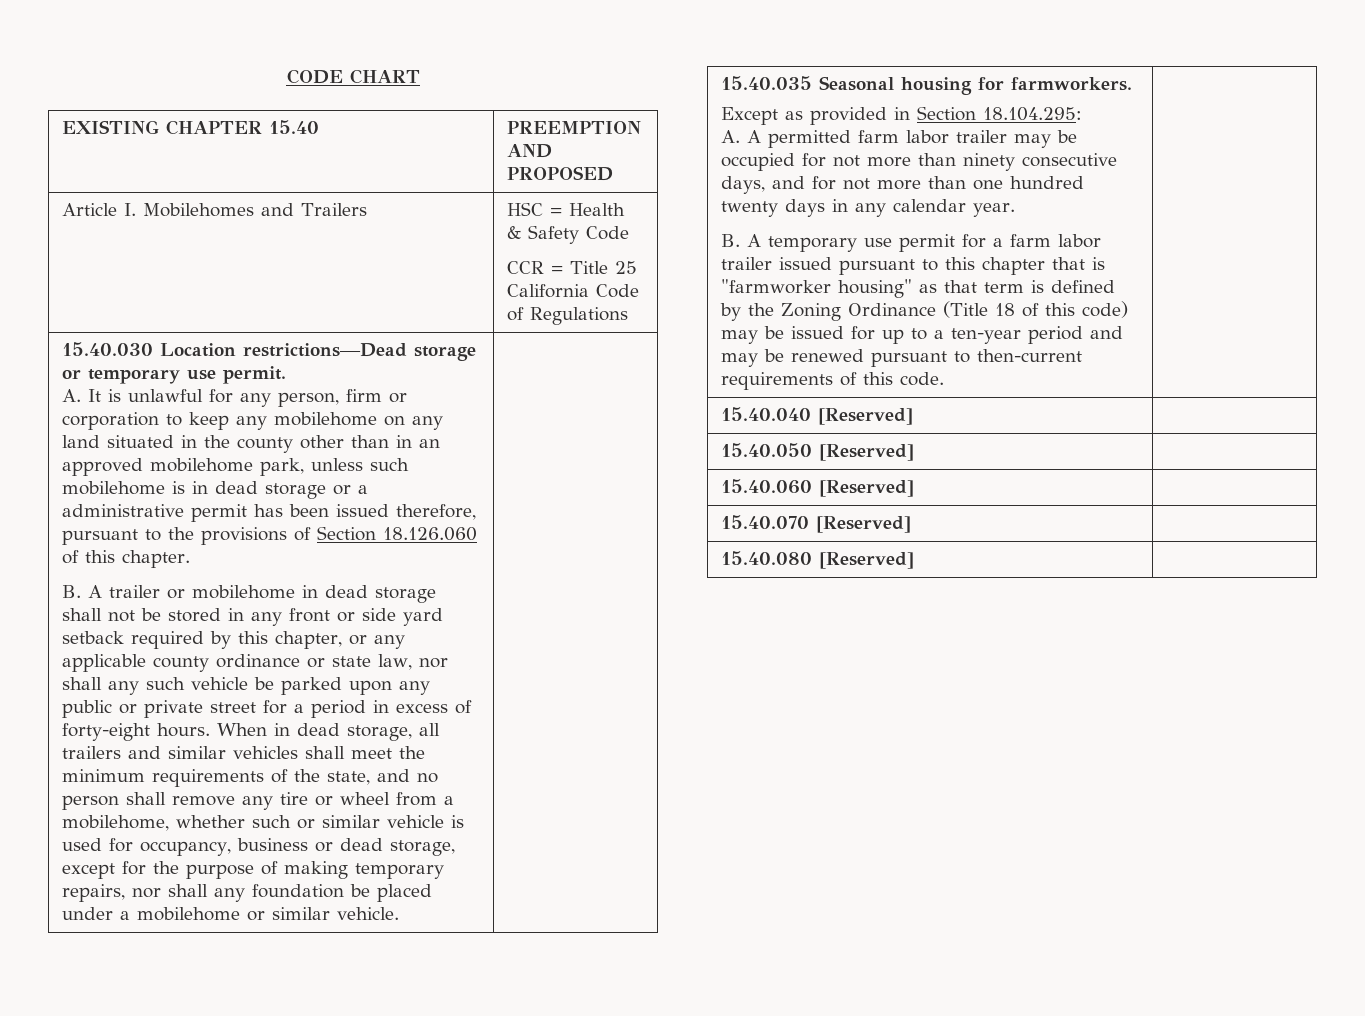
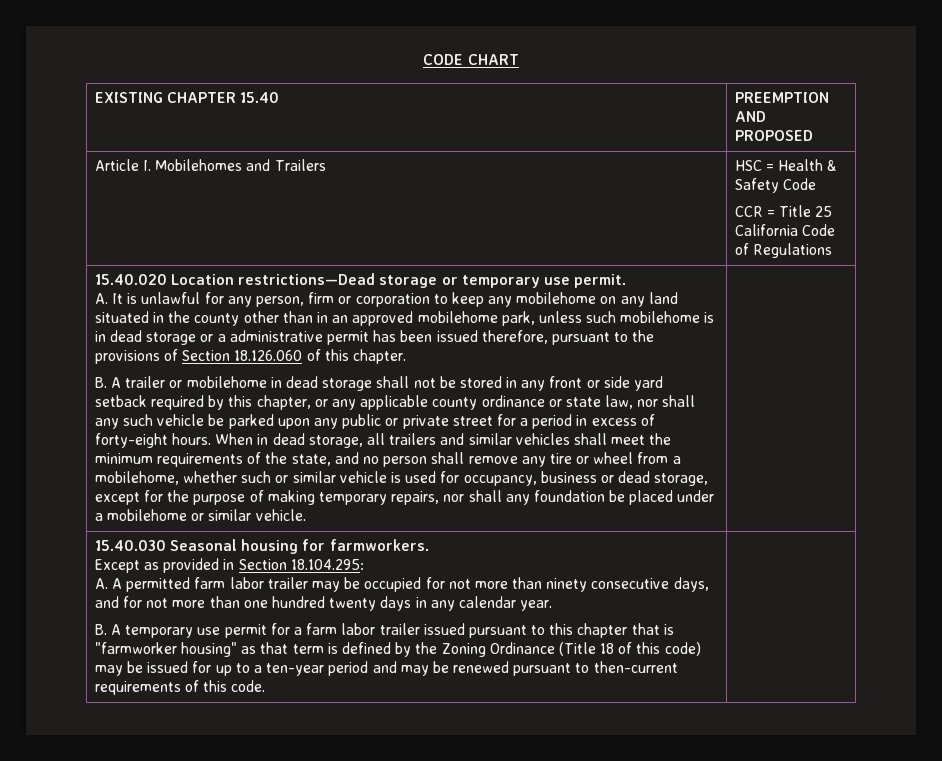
[61,342,153,356] 15.40.030 -> [94,274,167,285] 15.40.020
[720,76,812,90] 15.40.035 -> [94,540,166,551] 15.40.030
[720,407,913,425] [720,443,914,461] [720,479,914,497] [720,515,911,533] [720,551,914,569] // 15.40.040 [Reserved] | // 15.40.050 [Reserved] | // 15.40.060 [Reserved] | // 15.40.070 [Reserved] | // 15.40.080 [Reserved] | -> (266, 686) none

